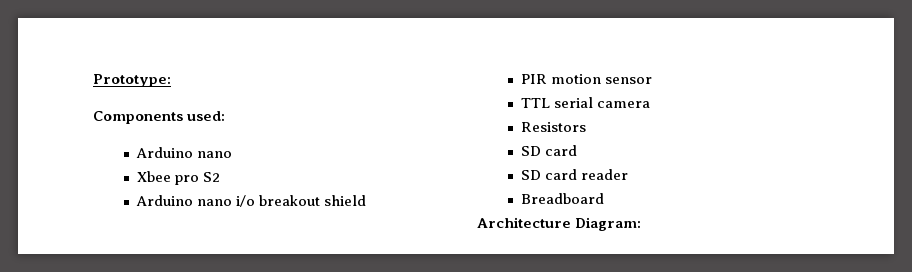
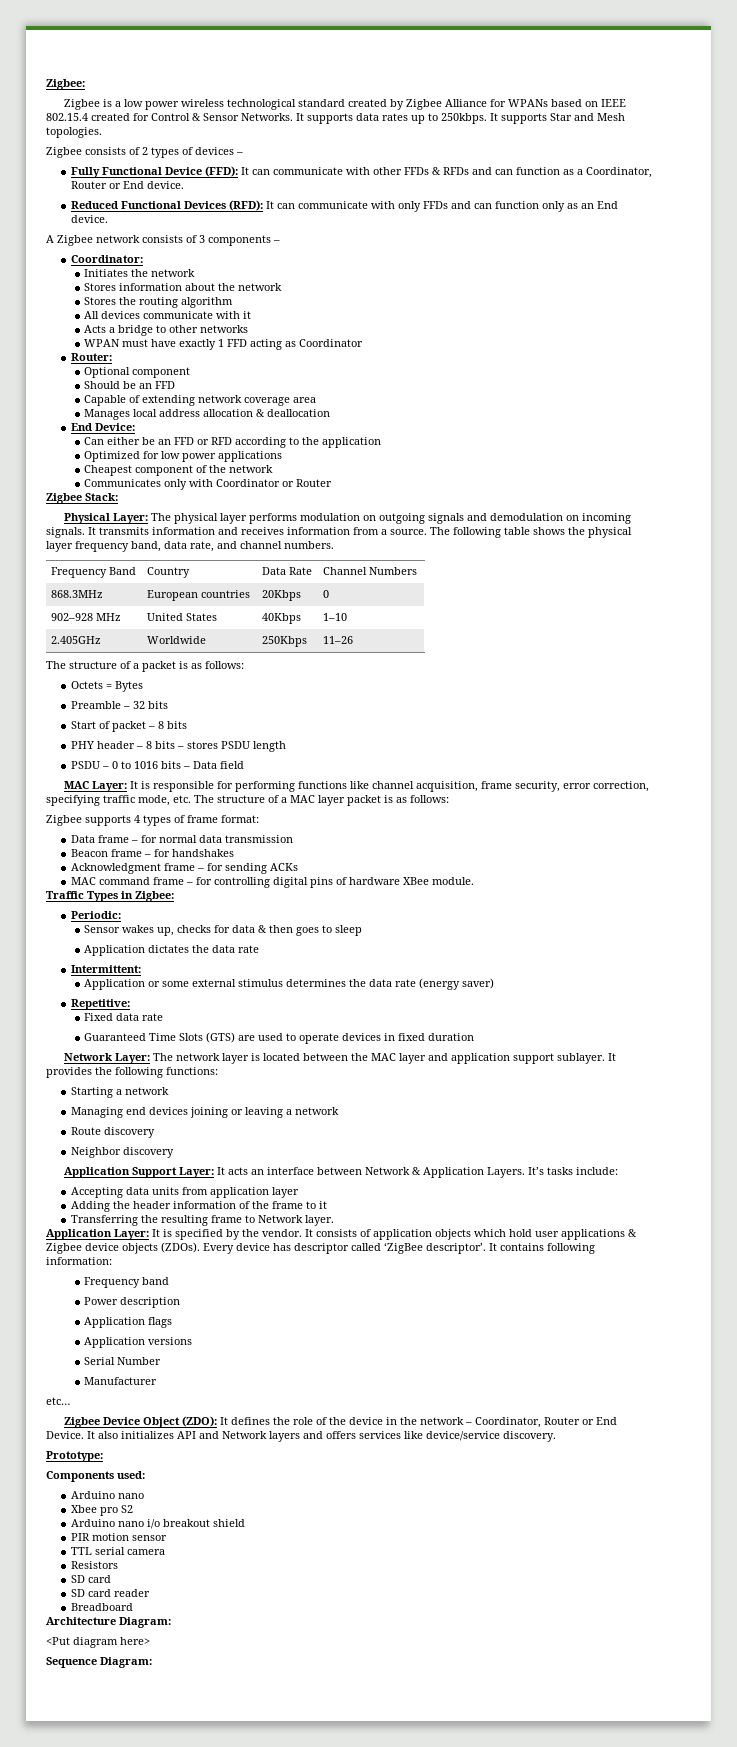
(93, 80) none -> [46,79,85,90] [64,99,627,110] [46,113,625,124] [46,127,102,138] [46,147,243,158] [71,166,653,178] [71,181,185,189] [71,200,619,212] [71,215,109,223] [46,235,280,246] [71,255,144,263] [84,269,196,277] [84,283,283,291] [84,297,234,308] [84,311,252,319] [84,325,249,336] [84,339,364,350] [71,353,113,361] [84,367,191,378] [84,381,176,389] [84,395,317,406] [84,409,331,420] [71,423,136,431] [84,437,382,448] [84,451,283,462] [84,465,274,476] [84,479,333,490] [46,493,118,504] [64,513,632,524] [46,527,632,538] [46,541,334,552] [50,567,136,578] [146,567,190,578] [261,567,312,575] [322,567,417,575] [50,590,103,598] [146,590,250,601] [261,590,301,601] [322,590,329,598] [50,613,121,621] [146,613,217,621] [261,613,301,624] [322,613,347,621] [50,636,101,644] [146,636,206,644] [261,636,307,647] [322,636,353,644] [46,661,244,672] [71,681,144,692] [71,701,169,709] [71,721,188,732] [71,741,287,752] [71,761,245,769] [64,781,650,792] [46,795,449,806] [46,815,259,826] [71,835,294,843] [71,849,235,857] [71,863,299,874] [71,877,475,888] [46,891,174,902] [71,911,122,919] [84,925,363,936] [84,945,260,956] [71,965,142,973] [84,978,495,990] [71,999,131,1010] [84,1013,164,1021] [84,1032,475,1044] [64,1053,617,1064] [46,1067,218,1078] [71,1087,170,1098] [71,1107,340,1118] [71,1127,156,1138] [71,1147,175,1158] [64,1167,619,1178] [71,1187,300,1198] [71,1201,328,1212] [71,1215,335,1226] [46,1229,637,1240] [46,1242,595,1254] [46,1257,112,1265] [84,1277,170,1288] [84,1297,181,1308] [84,1317,173,1328] [84,1337,193,1348] [84,1357,162,1365] [84,1377,158,1385] [46,1397,70,1405] [64,1416,618,1428] [46,1431,556,1442] Zigbee: // Zigbee is a low power wireless technological standard created by Zigbee Alliance for WPANs based on IEEE 802.15.4 created for Control & Sensor Networks. It supports data rates up to 250kbps. It supports Star and Mesh topologies. // Zigbee consists of 2 types of devices – // Fully Functional Device (FFD): It can communicate with other FFDs & RFDs and can function as a Coordinator, Router or End device. // Reduced Functional Devices (RFD): It can communicate with only FFDs and can function only as an End device. // A Zigbee network consists of 3 components – // Coordinator: // Initiates the network // Stores information about the network // Stores the routing algorithm // All devices communicate with it // Acts a bridge to other networks // WPAN must have exactly 1 FFD acting as Coordinator // Router: // Optional component // Should be an FFD // Capable of extending network coverage area // Manages local address allocation & deallocation // End Device: // Can either be an FFD or RFD according to the application // Optimized for low power applications // Cheapest component of the network // Communicates only with Coordinator or Router // Zigbee Stack: // Physical Layer: The physical layer performs modulation on outgoing signals and demodulation on incoming signals. It transmits information and receives information from a source. The following table shows the physical layer frequency band, data rate, and channel numbers. // Frequency Band | Country | Data Rate | Channel Numbers // 868.3MHz | European countries | 20Kbps | 0 // 902–928 MHz | United States | 40Kbps | 1–10 // 2.405GHz | Worldwide | 250Kbps | 11–26 // The structure of a packet is as follows: // Octets = Bytes // Preamble – 32 bits // Start of packet – 8 bits // PHY header – 8 bits – stores PSDU length // PSDU – 0 to 1016 bits – Data field // MAC Layer: It is responsible for performing functions like channel acquisition, frame security, error correction, specifying traffic mode, etc. The structure of a MAC layer packet is as follows: // Zigbee supports 4 types of frame format: // Data frame – for normal data transmission // Beacon frame – for handshakes // Acknowledgment frame – for sending ACKs // MAC command frame – for controlling digital pins of hardware XBee module. // Traffic Types in Zigbee: // Periodic: // Sensor wakes up, checks for data & then goes to sleep // Application dictates the data rate // Intermittent: // Application or some external stimulus determines the data rate (energy saver) // Repetitive: // Fixed data rate // Guaranteed Time Slots (GTS) are used to operate devices in fixed duration // Network Layer: The network layer is located between the MAC layer and application support sublayer. It provides the following functions: // Starting a network // Managing end devices joining or leaving a network // Route discovery // Neighbor discovery // Application Support Layer: It acts an interface between Network & Application Layers. It’s tasks include: // Accepting data units from application layer // Adding the header information of the frame to it // Transferring the resulting frame to Network layer. // Application Layer: It is specified by the vendor. It consists of application objects which hold user applications & Zigbee device objects (ZDOs). Every device has descriptor called ‘ZigBee descriptor’. It contains following information: // Frequency band // Power description // Application flags // Application versions // Serial Number // Manufacturer // etc… // Zigbee Device Object (ZDO): It defines the role of the device in the network – Coordinator, Router or End Device. It also initializes API and Network layers and offers services like device/service discovery. //
(642, 224) none -> [46,1637,150,1648] [46,1657,152,1668] // <Put diagram here> // Sequence Diagram:

